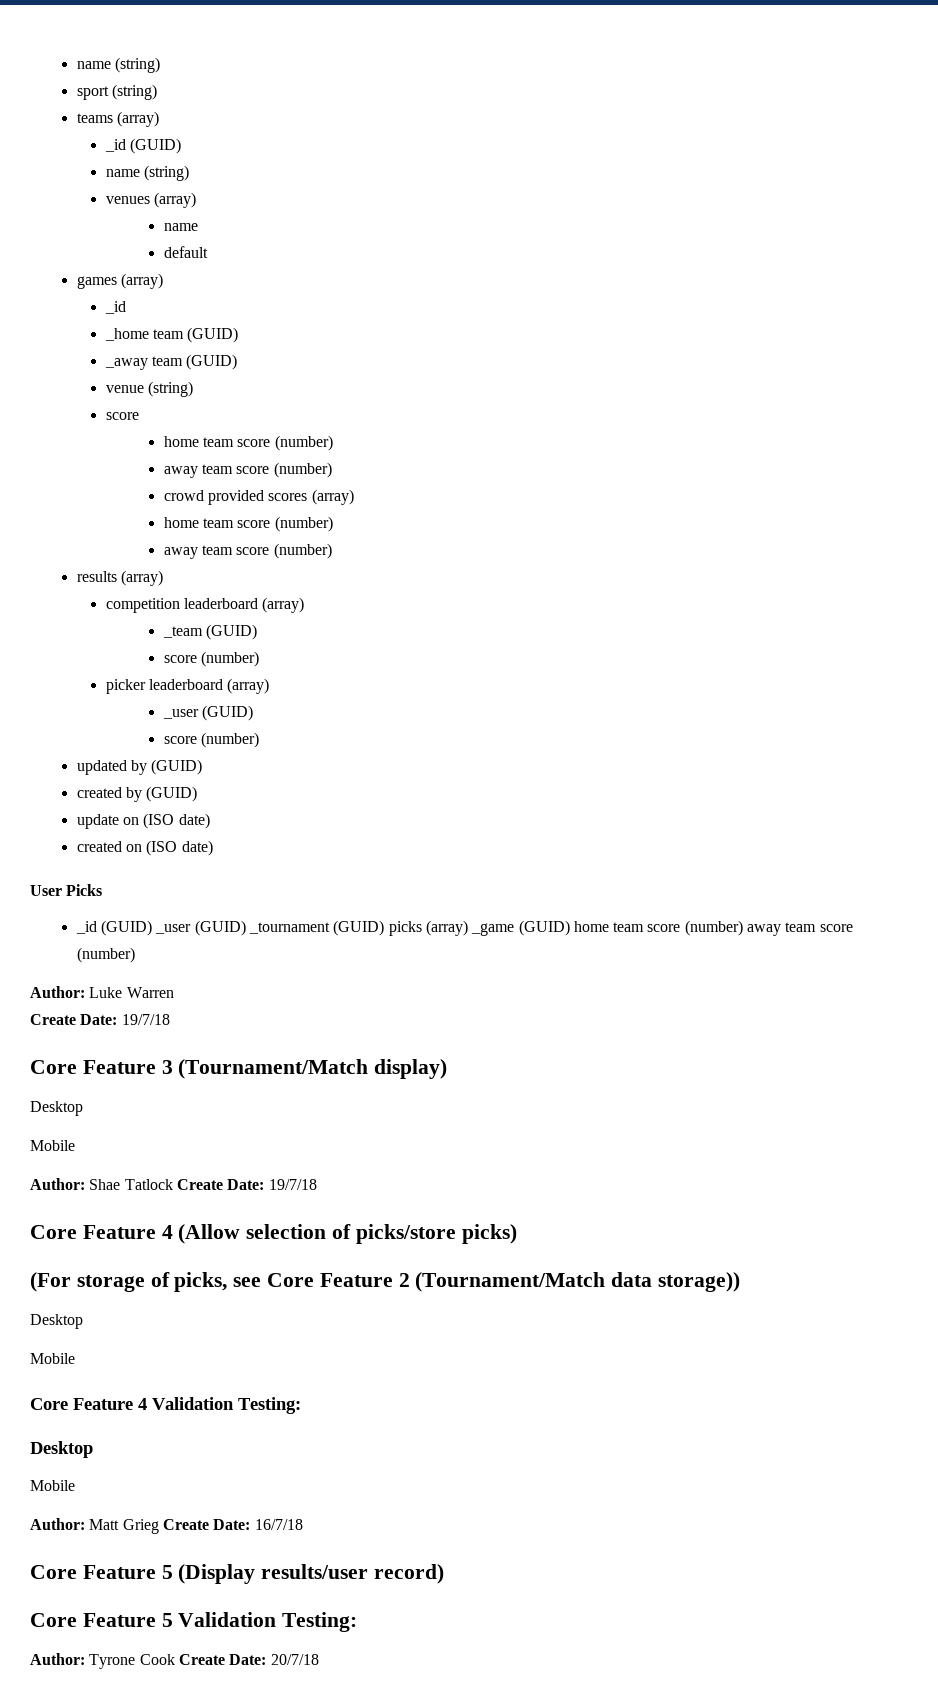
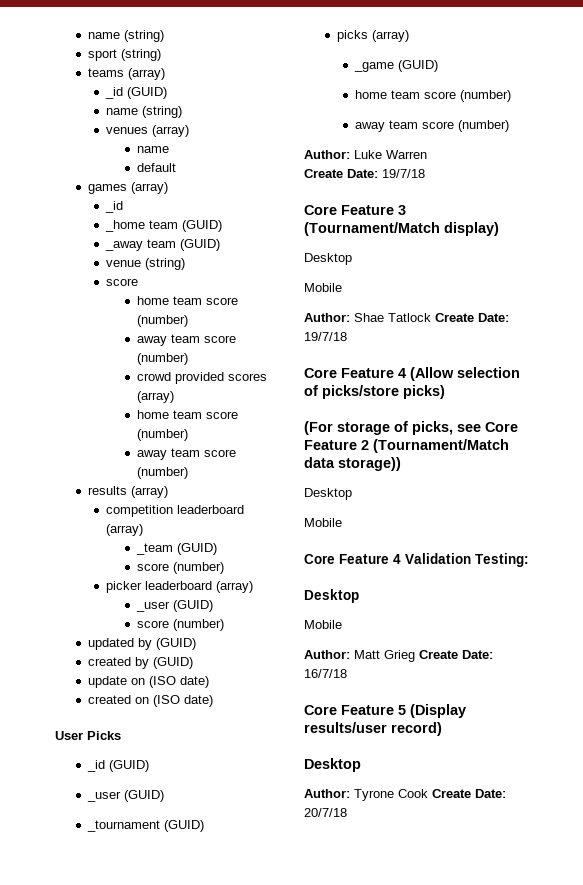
[155,920,246,936] _user (GUID) -> [86,790,164,802] // _user (GUID) //
(385, 928) none -> (204, 826) //
(468, 928) none -> (409, 36) //
[573,920,743,936] home team score (number) -> [354,90,511,102] // home team score (number) //
[30,1612,358,1632] Core Feature 5 Validation Testing: -> [304,758,361,772] Desktop

